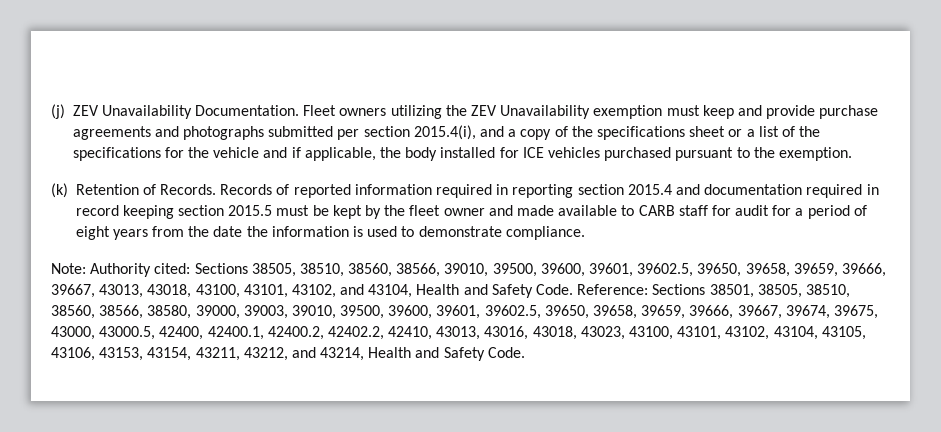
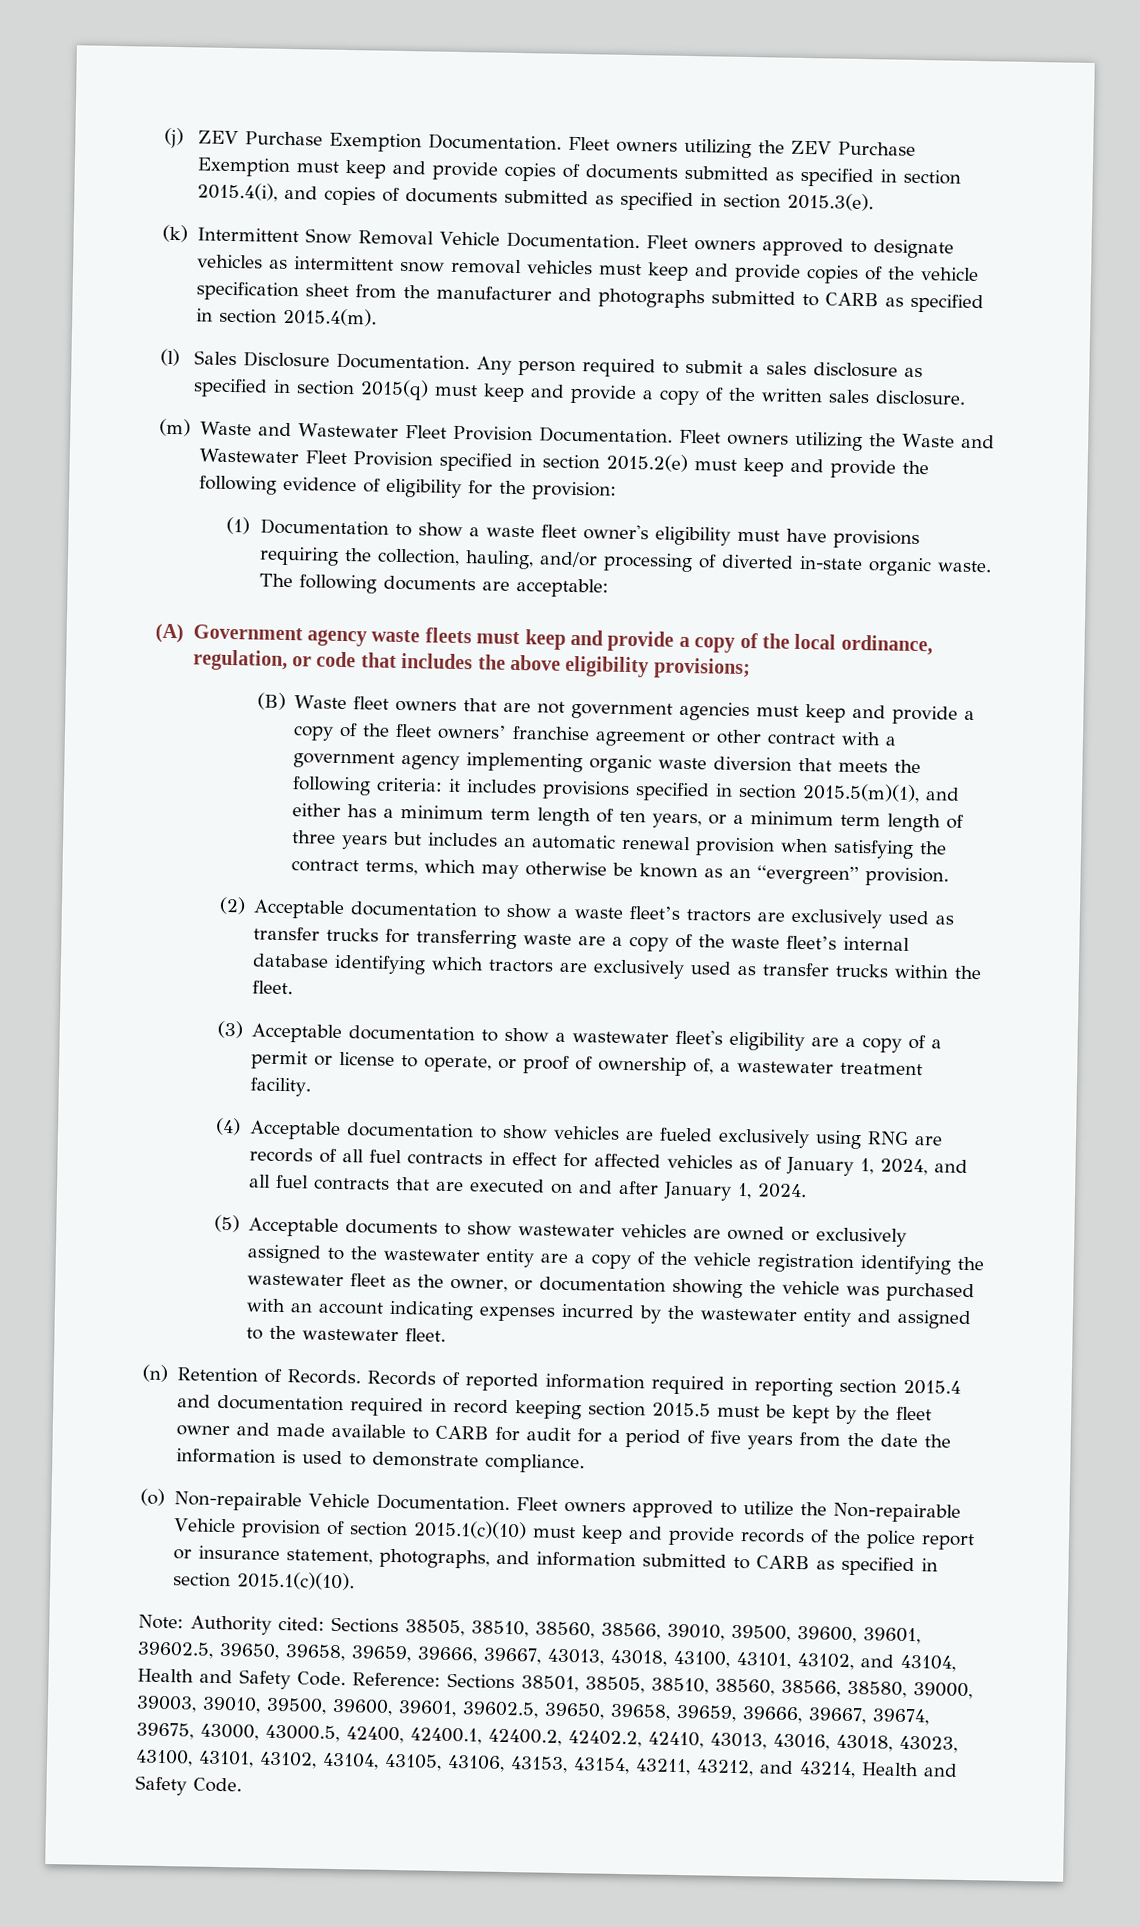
[101,105,192,119] Unavailability -> [245,131,423,153] Purchase Exemption
[500,105,879,119] [72,125,821,140] [72,147,852,161] [51,183,68,198] Unavailability exemption must keep and provide purchase agreements and photographs submitted per section 2015.4(i), and a copy of the specifications sheet or a list of the specifications for the vehicle and if applicable, the body installed for ICE vehicles purchased pursuant to the exemption. // (k) -> [838,141,917,156] [197,157,962,188] [197,182,875,212] [162,224,955,259] [196,254,979,284] [195,281,984,314] [195,307,377,327] [160,348,924,378] [193,378,967,406] [159,418,996,452] [198,448,930,479] [198,475,617,501] [225,516,920,550] [258,546,992,577] [258,573,609,598] [155,623,933,656] [192,649,751,680] [256,692,976,725] [293,722,898,747] [293,751,922,774] [292,776,961,804] [292,803,965,833] [292,830,948,859] [291,859,950,887] [218,896,955,929] [253,926,911,952] [252,953,983,980] [252,980,294,995] [216,1020,943,1053] [251,1050,924,1077] [250,1077,312,1097] [214,1117,943,1150] [248,1147,968,1176] [248,1174,807,1201] [213,1214,908,1247] [247,1244,985,1275] [247,1273,976,1303] [246,1298,972,1330] [246,1325,447,1342] [142,1364,168,1383] Purchase Exemption must keep and provide copies of documents submitted as specified in section 2015.4(i), and copies of documents submitted as specified in section 2015.3(e). // (k) Intermittent Snow Removal Vehicle Documentation. Fleet owners approved to designate vehicles as intermittent snow removal vehicles must keep and provide copies of the vehicle specification sheet from the manufacturer and photographs submitted to CARB as specified in section 2015.4(m). // (l) Sales Disclosure Documentation. Any person required to submit a sales disclosure as specified in section 2015(q) must keep and provide a copy of the written sales disclosure. // (m) Waste and Wastewater Fleet Provision Documentation. Fleet owners utilizing the Waste and Wastewater Fleet Provision specified in section 2015.2(e) must keep and provide the following evidence of eligibility for the provision: // (1) Documentation to show a waste fleet owner's eligibility must have provisions requiring the collection, hauling, and/or processing of diverted in-state organic waste. The following documents are acceptable: // (A) Government agency waste fleets must keep and provide a copy of the local ordinance, regulation, or code that includes the above eligibility provisions; // (B) Waste fleet owners that are not government agencies must keep and provide a copy of the fleet owners’ franchise agreement or other contract with a government agency implementing organic waste diversion that meets the following criteria: it includes provisions specified in section 2015.5(m)(1), and either has a minimum term length of ten years, or a minimum term length of three years but includes an automatic renewal provision when satisfying the contract terms, which may otherwise be known as an “evergreen” provision. // (2) Acceptable documentation to show a waste fleet’s tractors are exclusively used as transfer trucks for transferring waste are a copy of the waste fleet’s internal database identifying which tractors are exclusively used as transfer trucks within the fleet. // (3) Acceptable documentation to show a wastewater fleet's eligibility are a copy of a permit or license to operate, or proof of ownership of, a wastewater treatment facility. // (4) Acceptable documentation to show vehicles are fueled exclusively using RNG are records of all fuel contracts in effect for affected vehicles as of January 1, 2024, and all fuel contracts that are executed on and after January 1, 2024. // (5) Acceptable documents to show wastewater vehicles are owned or exclusively assigned to the wastewater entity are a copy of the vehicle registration identifying the wastewater fleet as the owner, or documentation showing the vehicle was purchased with an account indicating expenses incurred by the wastewater entity and assigned to the wastewater fleet. // (n)
[678,205,708,216] staff -> (489, 1432) none
[75,226,110,240] eight -> [709,1430,741,1445] five
(585, 233) none -> [140,1488,962,1523] [174,1518,976,1551] [173,1545,939,1577] [173,1571,356,1591] // (o) Non-repairable Vehicle Documentation. Fleet owners approved to utilize the Non-repairable Vehicle provision of section 2015.1(c)(10) must keep and provide records of the police report or insurance statement, photographs, and information submitted to CARB as specified in section 2015.1(c)(10).

